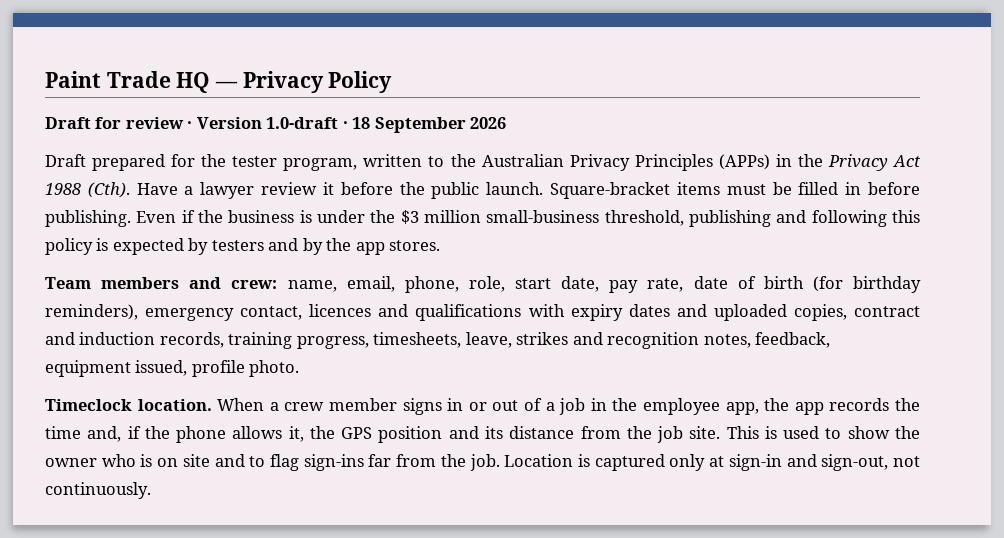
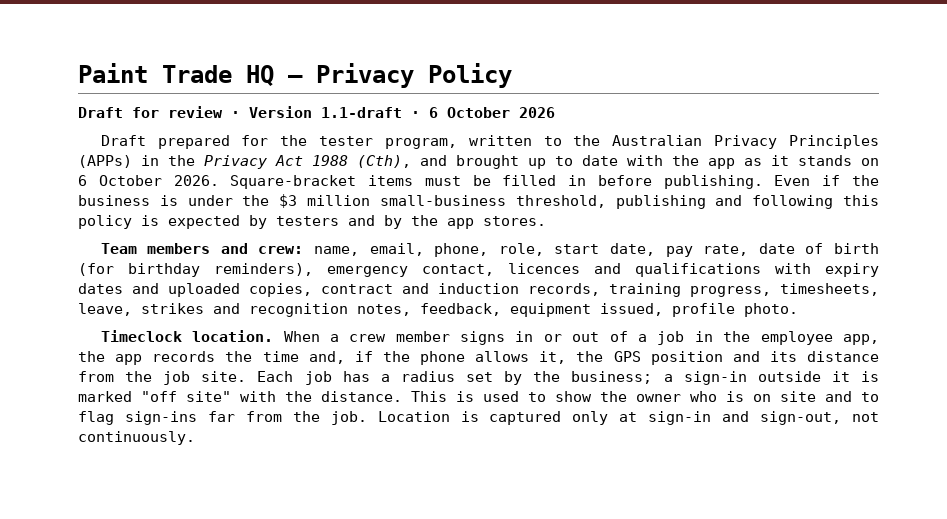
[266,117,466,133] 1.0-draft · 18 September -> [321,107,510,118] 1.1-draft · 6 October
[87,182,544,199] (Cth). Have a lawyer review it before the public launch. -> [357,155,879,169] [78,175,219,186] (Cth), and brought up to date with the app as it stands on 6 October 2026.
(721, 432) none -> [257,371,880,385] [78,391,402,402] Each job has a radius set by the business; a sign-in outside it is marked "off site" with the distance.

